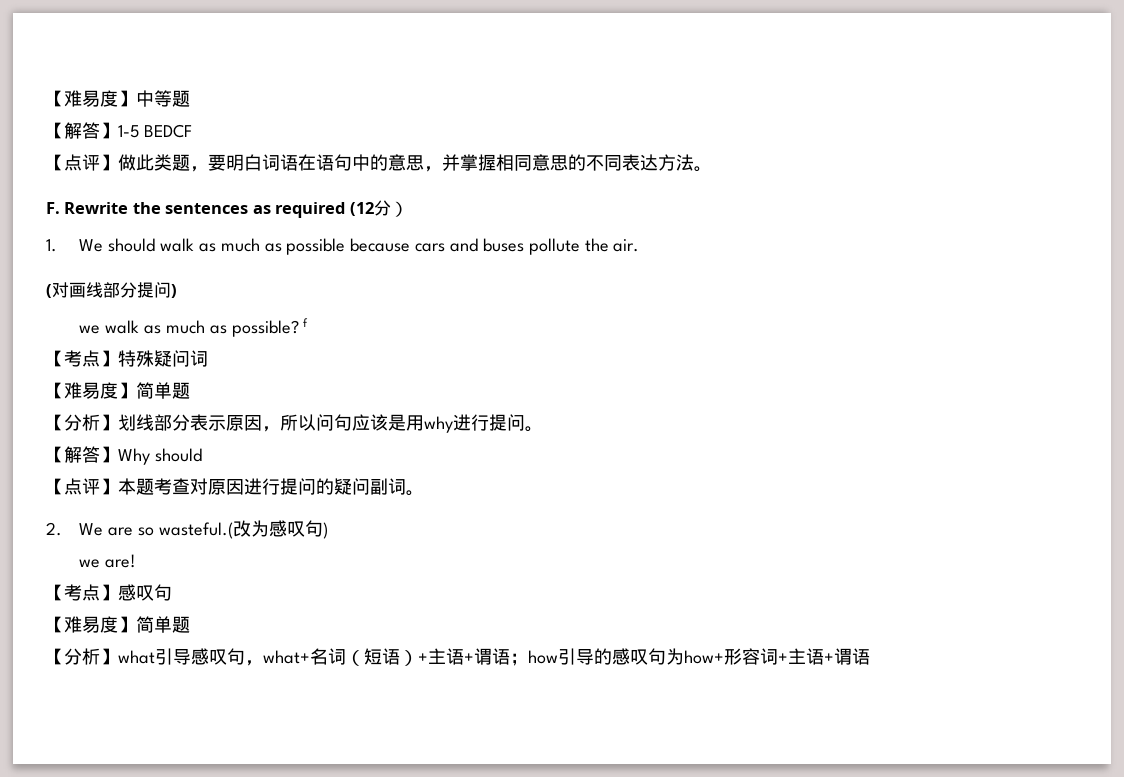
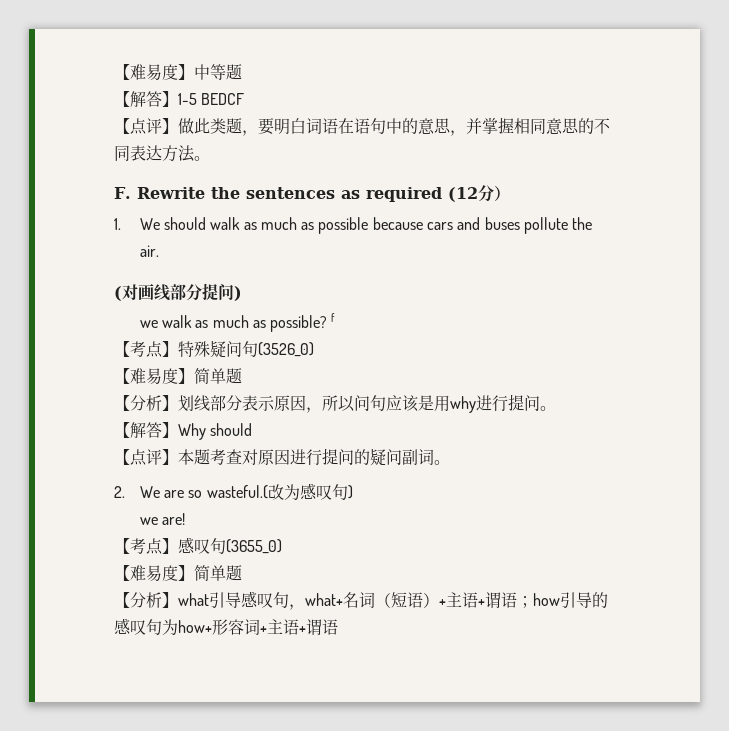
[190,350,208,367] 词 -> [242,341,314,357] 句(3526_0)
(172, 592) none -> [226,539,282,554] (3655_0)

